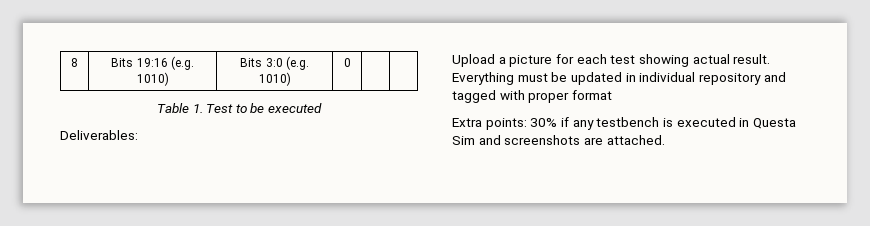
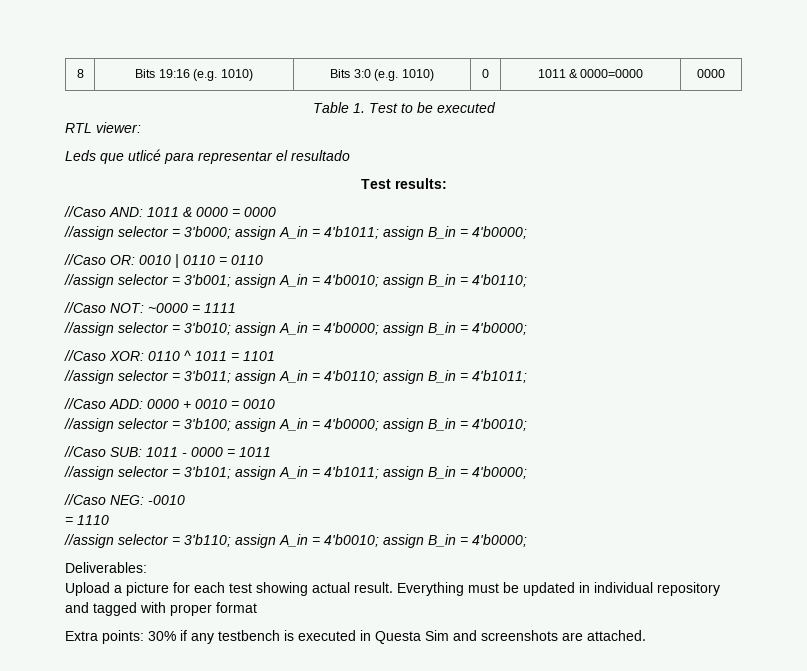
(351, 62) | -> [537,69,644,78] [697,69,725,78] 1011 & 0000=0000 | 0000
(323, 108) none -> [65,122,141,133] [65,149,350,164] [360,178,447,189] [64,206,276,217] [64,226,527,240] [64,254,263,268] [64,274,527,288] [64,302,236,313] [64,322,527,336] [64,350,275,361] [64,370,527,384] [64,398,275,409] [64,418,527,432] [64,446,271,457] [64,466,527,480] [64,494,185,505] [65,515,109,525] [64,534,527,548] // RTL viewer: // Leds que utlicé para representar el resultado // Test results: // //Caso AND: 1011 & 0000 = 0000 // //assign selector = 3'b000; assign A_in = 4'b1011; assign B_in = 4'b0000; // //Caso OR: 0010 | 0110 = 0110 // //assign selector = 3'b001; assign A_in = 4'b0010; assign B_in = 4'b0110; // //Caso NOT: ~0000 = 1111 // //assign selector = 3'b010; assign A_in = 4'b0000; assign B_in = 4'b0000; // //Caso XOR: 0110 ^ 1011 = 1101 // //assign selector = 3'b011; assign A_in = 4'b0110; assign B_in = 4'b1011; // //Caso ADD: 0000 + 0010 = 0010 // //assign selector = 3'b100; assign A_in = 4'b0000; assign B_in = 4'b0010; // //Caso SUB: 1011 - 0000 = 1011 // //assign selector = 3'b101; assign A_in = 4'b1011; assign B_in = 4'b0000; // //Caso NEG: -0010 // = 1110 // //assign selector = 3'b110; assign A_in = 4'b0010; assign B_in = 4'b0000;

